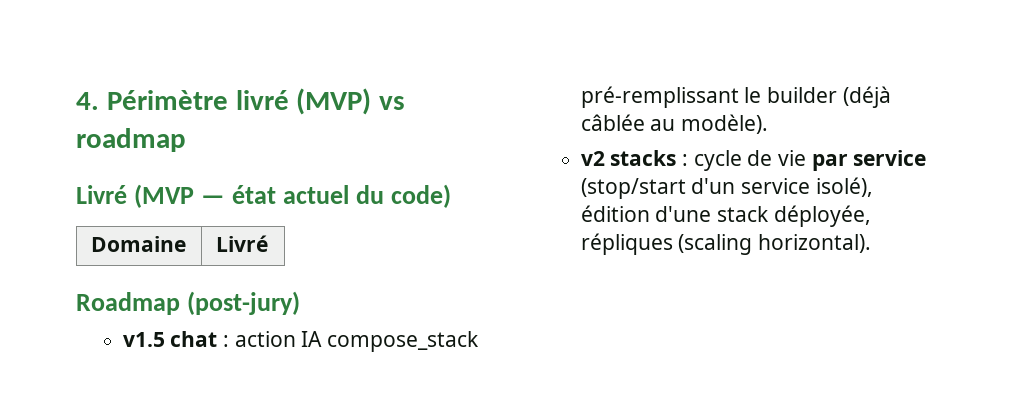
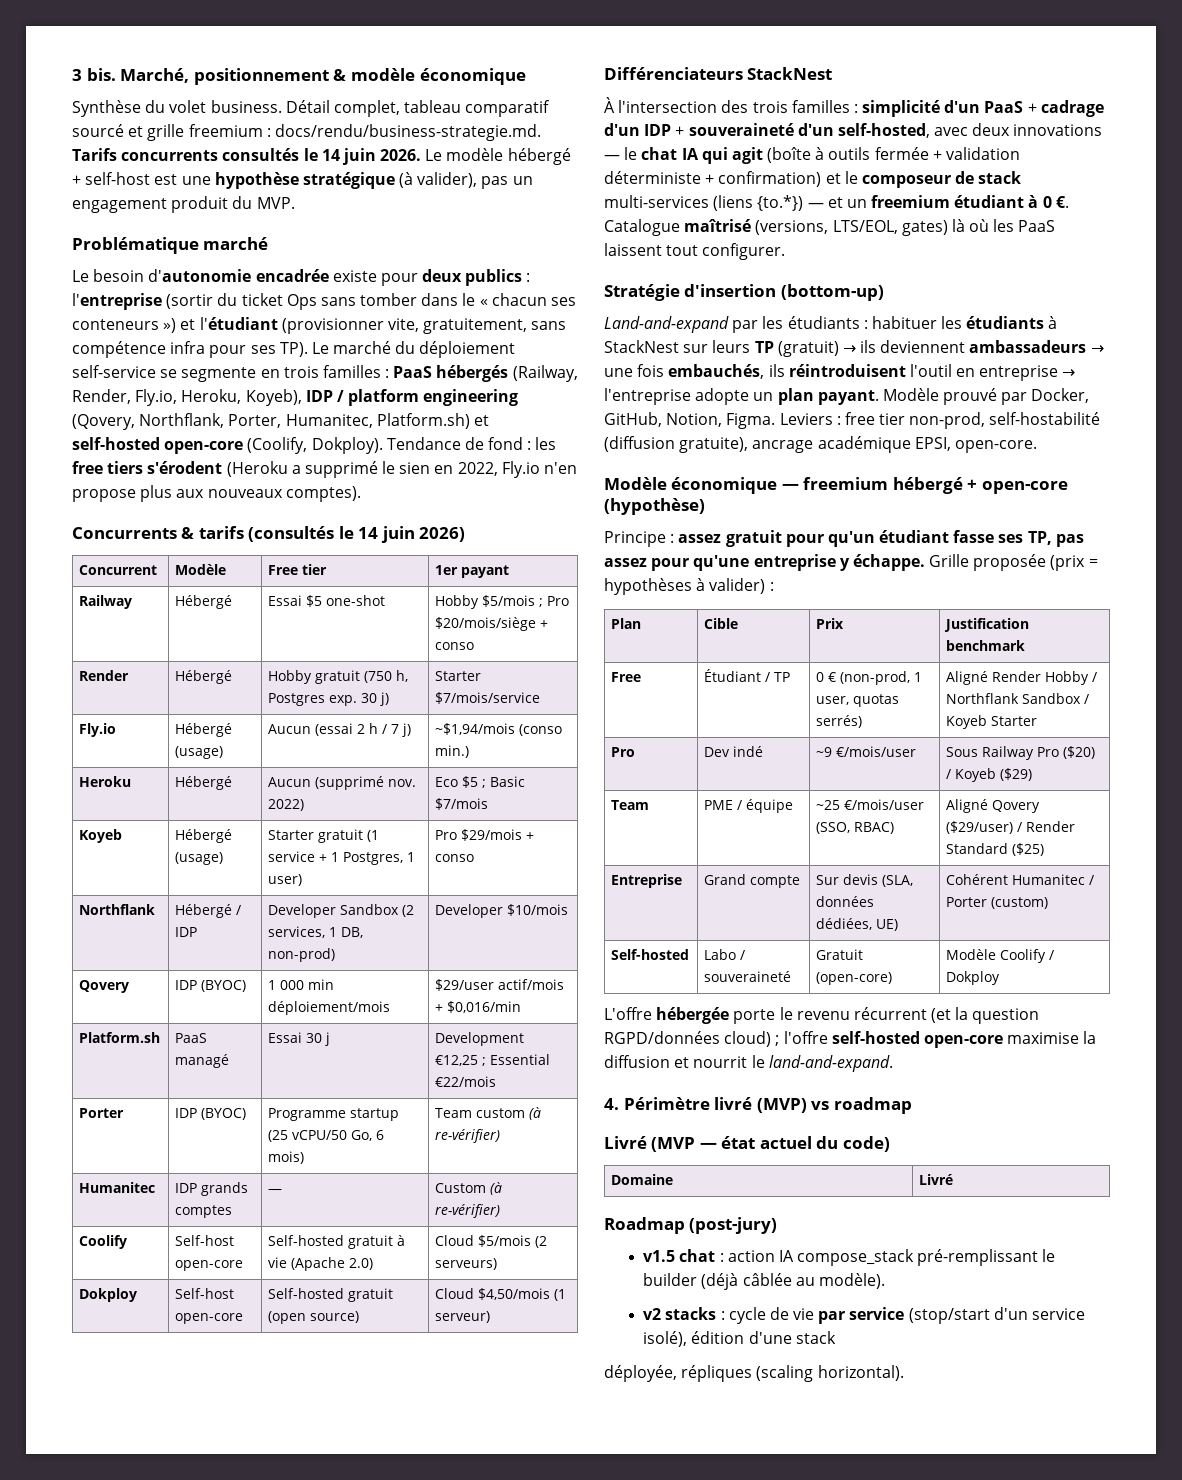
(76, 101) none -> [72,68,526,85] [72,100,551,117] [72,124,541,141] [72,148,571,165] [72,172,533,189] [72,196,295,213] [72,237,269,254] [72,269,531,286] [72,293,577,310] [72,317,567,334] [72,341,516,358] [72,365,578,382] [72,389,519,406] [72,413,489,430] [72,437,557,454] [72,461,578,478] [72,485,361,502] [72,526,466,543] [79,565,158,575] [175,564,227,575] [268,564,328,575] [435,565,510,578] [79,595,133,609] [175,595,233,609] [268,595,386,607] [435,595,570,609] [435,617,549,631] [435,642,475,650] [79,670,130,681] [175,670,233,684] [268,670,409,684] [268,692,390,706] [435,671,482,681] [435,692,541,704] [79,723,117,737] [175,723,233,737] [175,746,224,759] [268,723,412,737] [435,723,563,736] [435,745,470,758] [79,776,132,787] [175,776,233,790] [268,776,417,790] [268,799,305,811] [435,776,526,788] [435,798,489,810] [79,829,123,843] [175,829,233,843] [175,852,224,865] [268,829,380,843] [268,851,416,865] [268,874,303,886] [435,829,535,841] [435,854,475,862] [79,904,156,915] [175,904,242,918] [175,927,198,937] [268,904,415,918] [268,926,364,938] [268,948,336,962] [435,904,569,918] [79,980,130,993] [175,980,247,992] [268,979,335,990] [268,1001,391,1015] [435,979,565,991] [435,1001,522,1013] [79,1032,161,1043] [175,1033,208,1043] [175,1054,230,1068] [268,1032,331,1046] [435,1032,525,1046] [435,1054,551,1066] [435,1076,497,1087] [79,1108,125,1118] [175,1108,247,1120] [268,1108,400,1121] [268,1130,385,1142] [268,1151,305,1164] [435,1107,542,1120] [435,1129,501,1143] [79,1182,156,1193] [175,1182,249,1196] [175,1205,233,1218] [268,1189,283,1193] [435,1182,503,1195] [435,1204,501,1218] [79,1235,128,1249] [175,1235,235,1246] [175,1260,244,1271] [268,1235,406,1249] [268,1257,374,1271] [435,1235,548,1248] [435,1258,498,1270] [79,1288,138,1302] [175,1288,235,1299] [175,1313,244,1324] [268,1288,394,1302] [268,1311,360,1324] [435,1288,567,1301] [435,1311,491,1323] [604,67,833,80] [604,97,1104,117] [604,123,1103,138] [604,147,1021,164] [604,171,1022,188] [604,195,1069,211] [604,219,1056,236] [604,243,786,260] [604,284,884,301] [604,316,1058,333] [604,340,1104,357] [604,364,1076,381] [604,388,1090,405] [604,412,1101,429] [604,436,1037,453] [604,477,1068,494] [604,498,705,515] [604,530,1084,547] [604,554,1098,571] [604,578,774,595] [611,618,642,629] [704,618,739,629] [816,618,845,629] [944,618,1030,632] [946,640,1026,651] [611,672,642,682] [704,669,791,682] [816,671,923,685] [816,694,900,707] [816,715,863,728] [946,671,1098,685] [946,693,1090,704] [946,715,1038,729] [611,747,636,757] [704,746,764,757] [816,746,917,757] [946,746,1096,760] [946,768,1033,782] [611,800,650,810] [704,799,794,813] [816,799,925,810] [816,822,895,834] [946,799,1041,813] [946,821,1076,834] [946,843,1045,856] [611,874,683,888] [704,874,801,888] [816,874,914,887] [816,896,875,907] [816,918,899,931] [946,874,1095,885] [946,897,1049,909] [611,949,690,960] [704,949,746,960] [704,971,792,982] [816,949,864,960] [816,972,893,985] [946,949,1055,963] [946,971,1001,985] [604,1007,1040,1024] [604,1031,1097,1048] [604,1055,893,1072] 3 bis. Marché, positionnement & modèle économique // Synthèse du volet business. Détail complet, tableau comparatif sourcé et grille freemium : docs/rendu/business-strategie.md. Tarifs concurrents consultés le 14 juin 2026. Le modèle hébergé + self-host est une hypothèse stratégique (à valider), pas un engagement produit du MVP. // Problématique marché // Le besoin d'autonomie encadrée existe pour deux publics : l'entreprise (sortir du ticket Ops sans tomber dans le « chacun ses conteneurs ») et l'étudiant (provisionner vite, gratuitement, sans compétence infra pour ses TP). Le marché du déploiement self-service se segmente en trois familles : PaaS hébergés (Railway, Render, Fly.io, Heroku, Koyeb), IDP / platform engineering (Qovery, Northflank, Porter, Humanitec, Platform.sh) et self-hosted open-core (Coolify, Dokploy). Tendance de fond : les free tiers s'érodent (Heroku a supprimé le sien en 2022, Fly.io n'en propose plus aux nouveaux comptes). // Concurrents & tarifs (consultés le 14 juin 2026) // Concurrent | Modèle | Free tier | 1er payant // Railway | Hébergé | Essai $5 one-shot | Hobby $5/mois ; Pro $20/mois/siège + conso // Render | Hébergé | Hobby gratuit (750 h, Postgres exp. 30 j) | Starter $7/mois/service // Fly.io | Hébergé (usage) | Aucun (essai 2 h / 7 j) | ~$1,94/mois (conso min.) // Heroku | Hébergé | Aucun (supprimé nov. 2022) | Eco $5 ; Basic $7/mois // Koyeb | Hébergé (usage) | Starter gratuit (1 service + 1 Postgres, 1 user) | Pro $29/mois + conso // Northflank | Hébergé / IDP | Developer Sandbox (2 services, 1 DB, non-prod) | Developer $10/mois // Qovery | IDP (BYOC) | 1 000 min déploiement/mois | $29/user actif/mois + $0,016/min // Platform.sh | PaaS managé | Essai 30 j | Development €12,25 ; Essential €22/mois // Porter | IDP (BYOC) | Programme startup (25 vCPU/50 Go, 6 mois) | Team custom (à re-vérifier) // Humanitec | IDP grands comptes | — | Custom (à re-vérifier) // Coolify | Self-host open-core | Self-hosted gratuit à vie (Apache 2.0) | Cloud $5/mois (2 serveurs) // Dokploy | Self-host open-core | Self-hosted gratuit (open source) | Cloud $4,50/mois (1 serveur) // Différenciateurs StackNest // À l'intersection des trois familles : simplicité d'un PaaS + cadrage d'un IDP + souveraineté d'un self-hosted, avec deux innovations — le chat IA qui agit (boîte à outils fermée + validation déterministe + confirmation) et le composeur de stack multi-services (liens {to.*}) — et un freemium étudiant à 0 €. Catalogue maîtrisé (versions, LTS/EOL, gates) là où les PaaS laissent tout configurer. // Stratégie d'insertion (bottom-up) // Land-and-expand par les étudiants : habituer les étudiants à StackNest sur leurs TP (gratuit) → ils deviennent ambassadeurs → une fois embauchés, ils réintroduisent l'outil en entreprise → l'entreprise adopte un plan payant. Modèle prouvé par Docker, GitHub, Notion, Figma. Leviers : free tier non-prod, self-hostabilité (diffusion gratuite), ancrage académique EPSI, open-core. // Modèle économique — freemium hébergé + open-core (hypothèse) // Principe : assez gratuit pour qu'un étudiant fasse ses TP, pas assez pour qu'une entreprise y échappe. Grille proposée (prix = hypothèses à valider) : // Plan | Cible | Prix | Justification benchmark // Free | Étudiant / TP | 0 € (non-prod, 1 user, quotas serrés) | Aligné Render Hobby / Northflank Sandbox / Koyeb Starter // Pro | Dev indé | ~9 €/mois/user | Sous Railway Pro ($20) / Koyeb ($29) // Team | PME / équipe | ~25 €/mois/user (SSO, RBAC) | Aligné Qovery ($29/user) / Render Standard ($25) // Entreprise | Grand compte | Sur devis (SLA, données dédiées, UE) | Cohérent Humanitec / Porter (custom) // Self-hosted | Labo / souveraineté | Gratuit (open-core) | Modèle Coolify / Dokploy // L'offre hébergée porte le revenu récurrent (et la question RGPD/données cloud) ; l'offre self-hosted open-core maximise la diffusion et nourrit le land-and-expand. //
(770, 214) none -> (836, 1337) //

